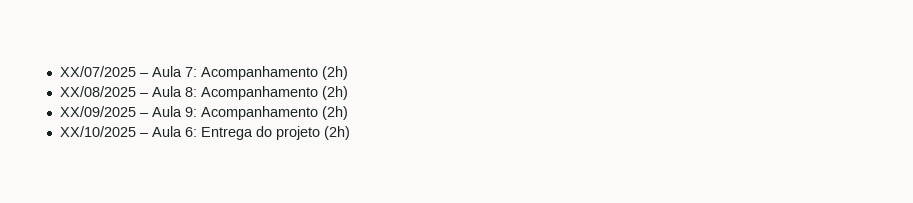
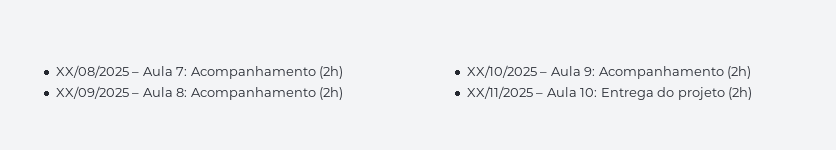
[60,66,137,77] XX/07/2025 -> [55,65,129,78] XX/08/2025
[60,86,137,97] XX/08/2025 -> [55,86,129,99] XX/09/2025
[60,106,137,117] XX/09/2025 -> [466,65,537,78] XX/10/2025
[60,126,198,137] XX/10/2025 – Aula 6: -> [466,86,598,99] XX/11/2025 – Aula 10:

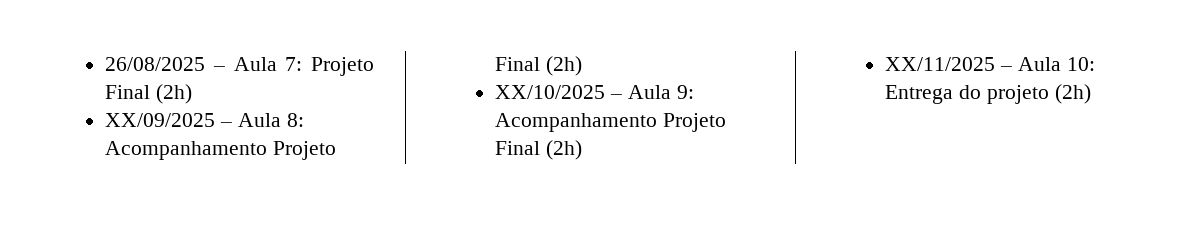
[55,65,129,78] XX/08/2025 -> [105,57,206,71] 26/08/2025
[190,66,316,79] Acompanhamento -> [311,57,374,76] [105,85,151,99] Projeto Final
(316, 93) none -> [273,141,337,160] [495,57,541,71] Projeto Final
(724, 72) none -> [663,113,727,132] [495,141,541,155] Projeto Final

